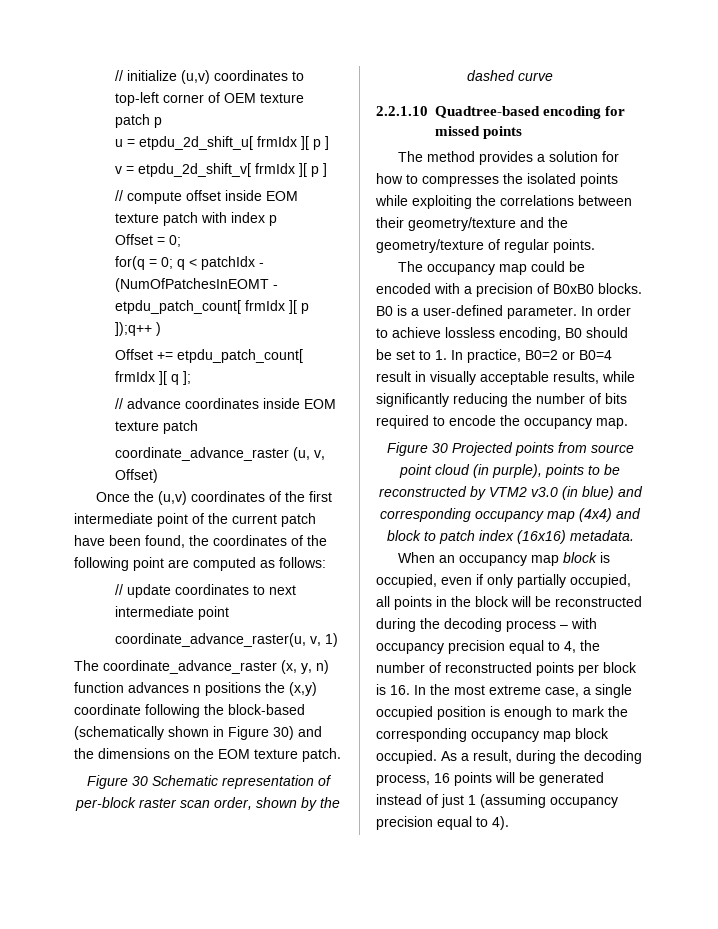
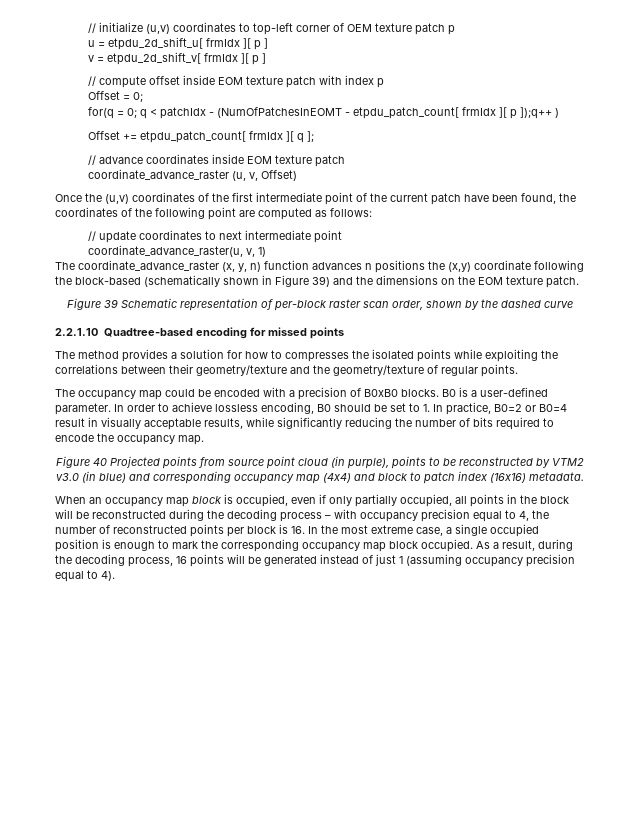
[273,726,294,740] 30) -> [312,276,330,287] 39)
[131,776,148,786] 30 -> [104,299,118,308] 39
[431,443,448,453] 30 -> [93,458,107,466] 40

